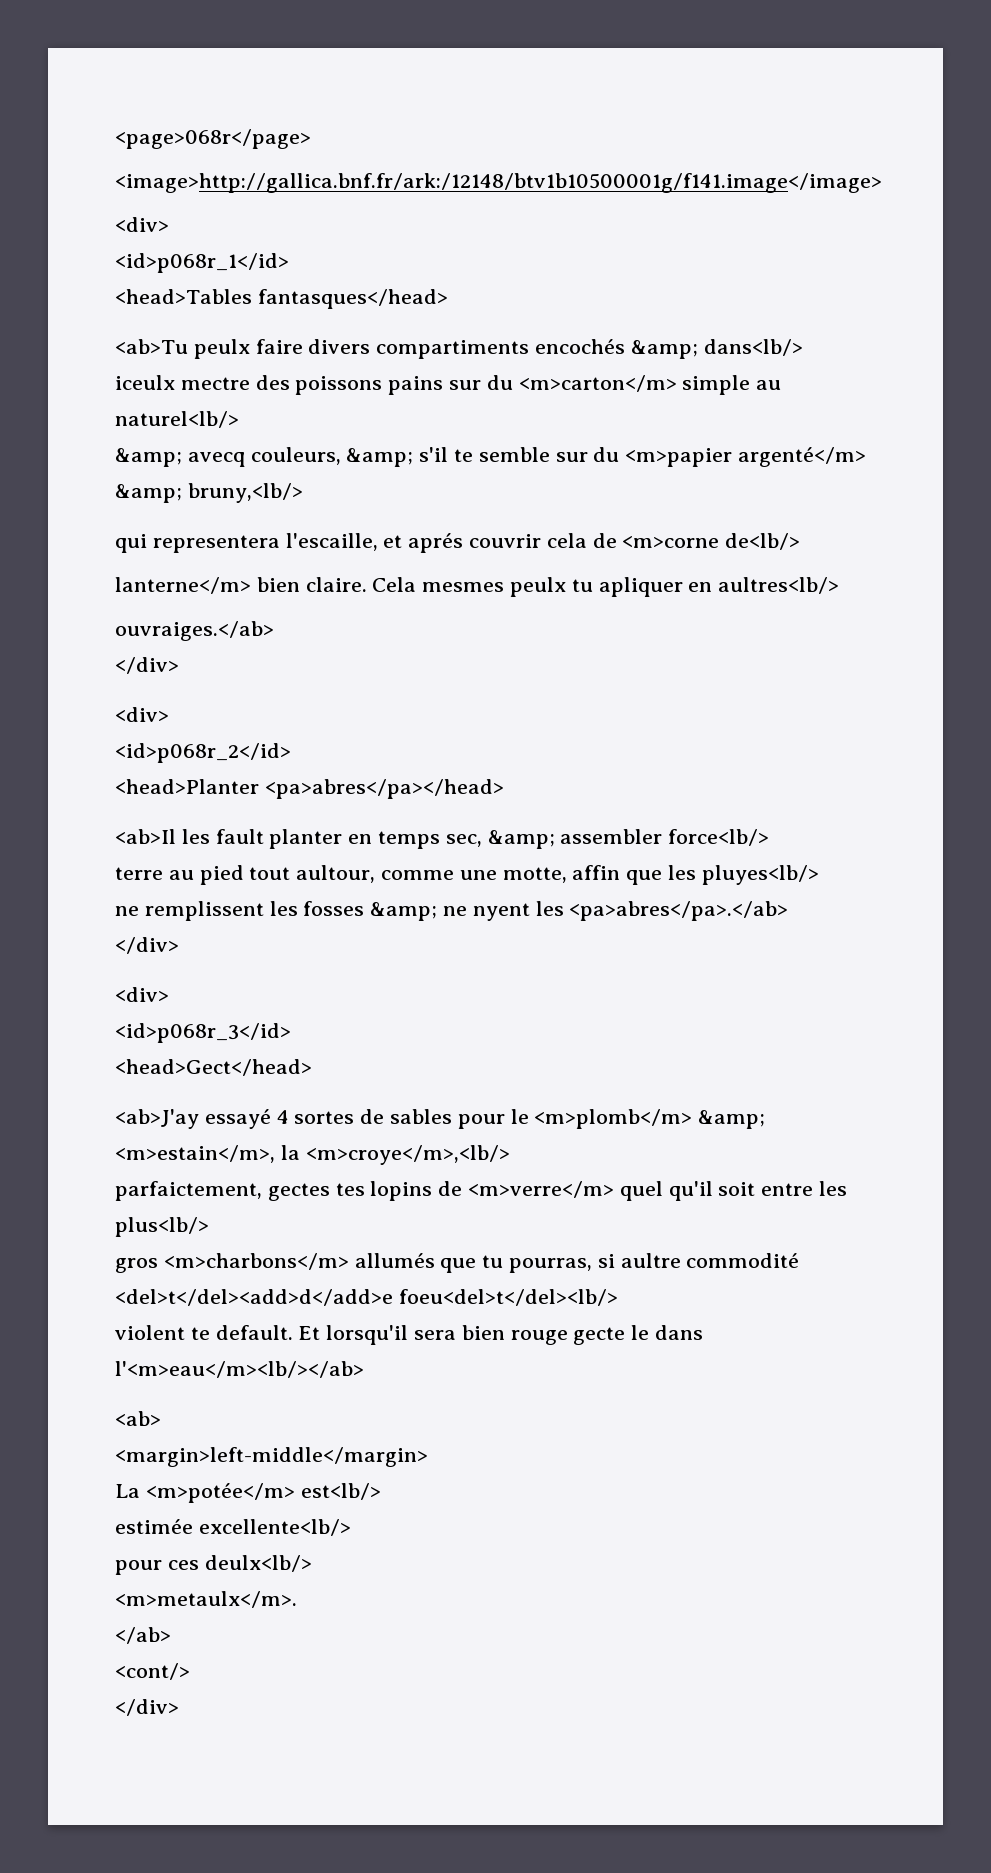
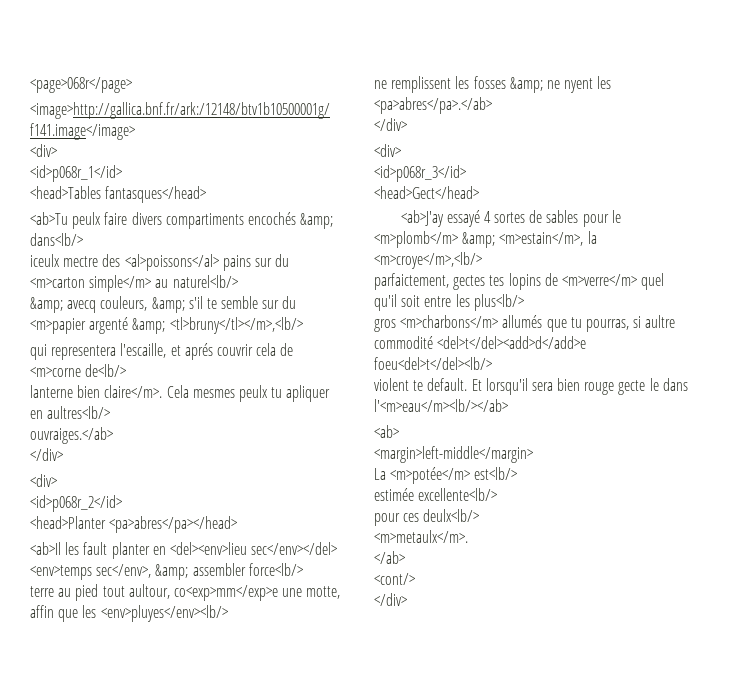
[295,376,383,395] poissons -> [124,254,219,271] <al>poissons</al>
[518,375,751,395] <m>carton</m> simple -> [30,275,152,292] <m>carton simple</m>
[738,447,867,467] [115,483,303,503] argenté</m> &amp; bruny,<lb/> -> [89,317,303,334] argenté &amp; <tl>bruny</tl></m>,<lb/>
[115,577,367,594] lanterne</m> bien claire. -> [30,385,163,398] lanterne bien claire</m>.
[378,831,482,849] temps sec, -> [169,542,338,555] [30,564,152,580] <del><env>lieu sec</env></del> <env>temps sec</env>,
[381,870,455,880] comme -> [173,585,278,601] co<exp>mm</exp>e
[701,865,819,885] pluyes<lb/> -> [100,605,228,622] <env>pluyes</env><lb/>

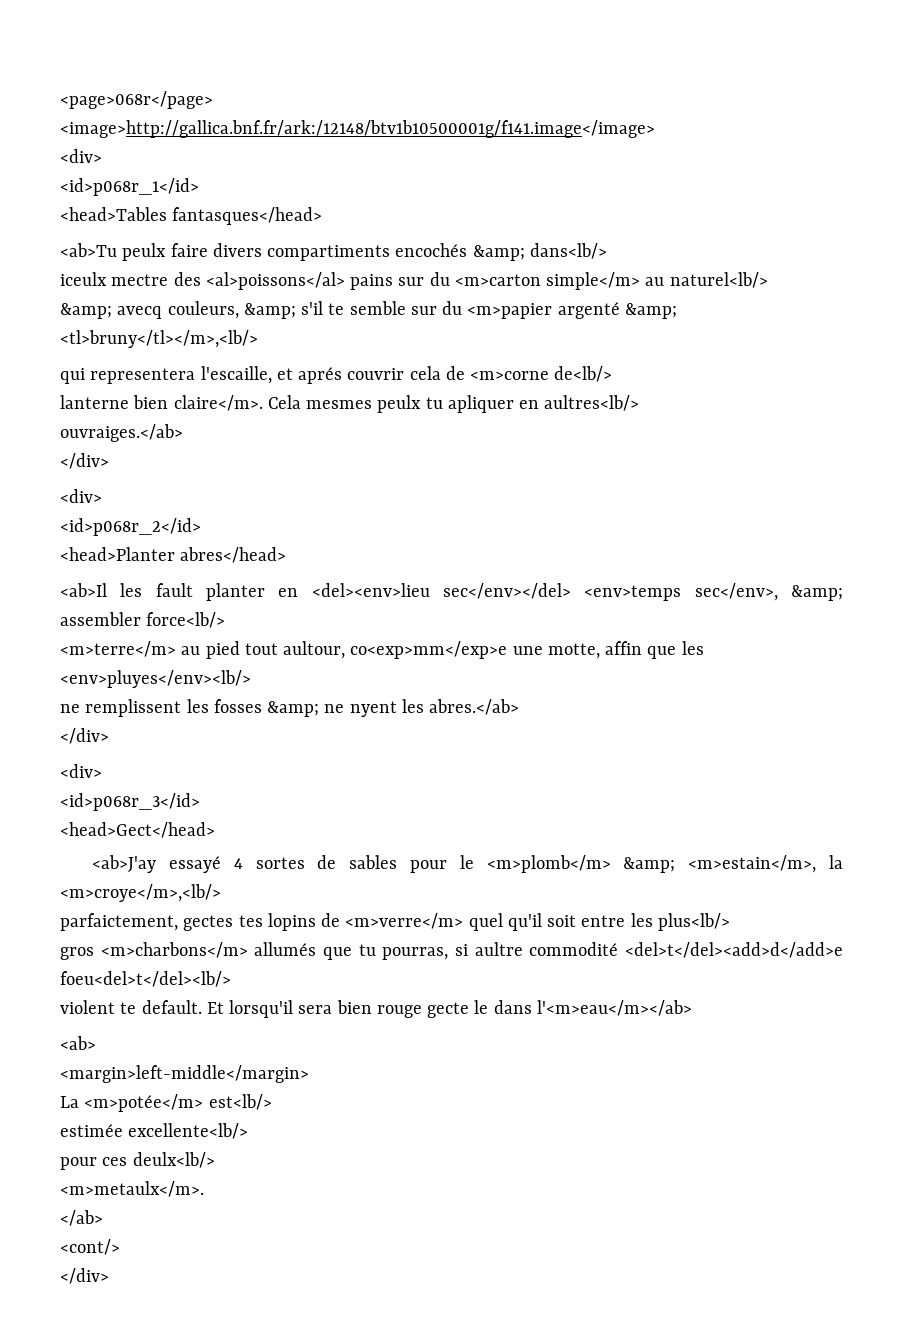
[109,516,238,533] <pa>abres</pa></head> -> [180,547,287,563] abres</head>
[30,586,54,597] terre -> [60,641,176,657] <m>terre</m>
[374,97,492,114] <pa>abres</pa>.</ab> -> [429,699,520,715] abres.</ab>
[374,399,508,412] l'<m>eau</m><lb/></ab> -> [536,1000,692,1016] l'<m>eau</m></ab>

